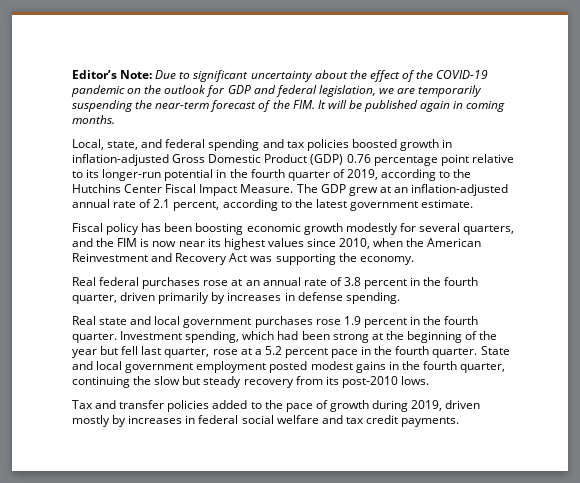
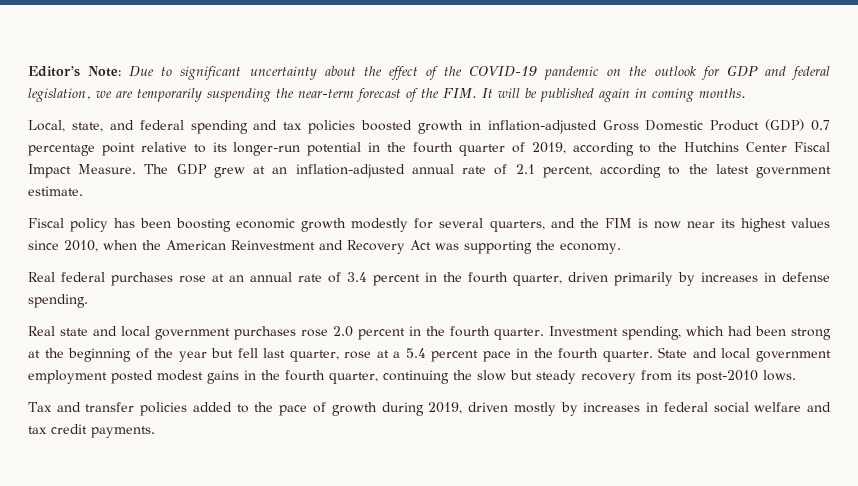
[346,154,371,163] 0.76 -> [811,120,830,131] 0.7
[343,277,361,286] 3.8 -> [347,272,367,282] 3.4
[343,316,361,325] 1.9 -> [333,326,353,337] 2.0
[264,346,282,355] 5.2 -> [405,348,426,358] 5.4

